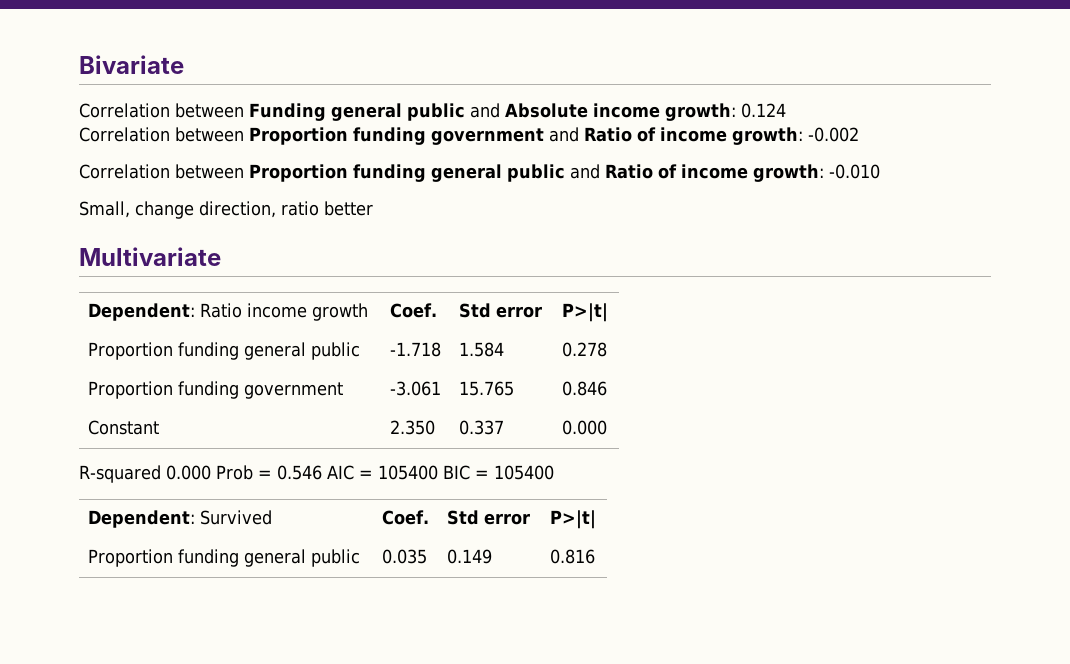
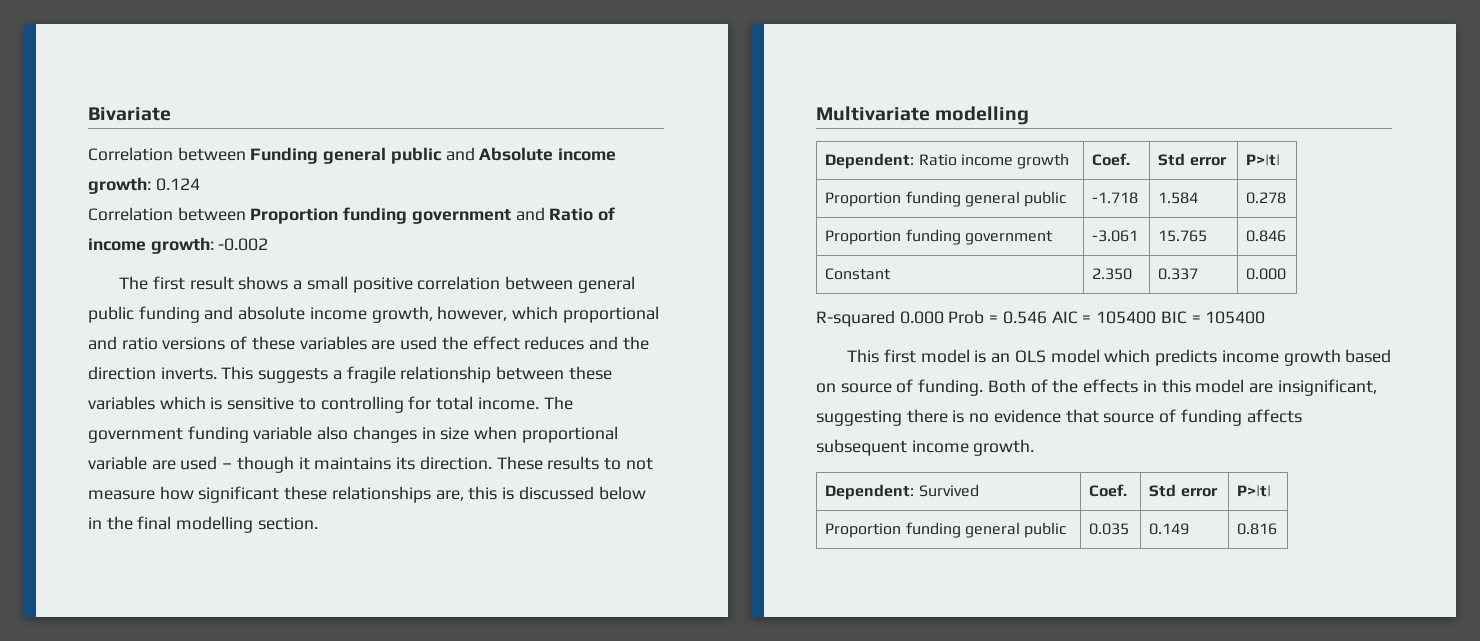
[79,164,880,182] [79,201,373,219] Correlation between Proportion funding general public and Ratio of income growth: -0.010 // Small, change direction, ratio better -> [119,276,635,293] [88,306,659,323] [88,336,649,350] [88,366,612,383] [88,396,573,413] [88,426,618,443] [88,456,653,473] [88,486,646,503] [88,516,318,533] The first result shows a small positive correlation between general public funding and absolute income growth, however, which proportional and ratio versions of these variables are used the effect reduces and the direction inverts. This suggests a fragile relationship between these variables which is sensitive to controlling for total income. The government funding variable also changes in size when proportional variable are used – though it maintains its direction. These results to not measure how significant these relationships are, this is discussed below in the final modelling section.
(221, 256) none -> [935,106,1030,125] modelling
(554, 472) none -> [847,349,1392,366] [816,379,1377,396] [816,409,1302,426] [816,439,1035,456] // This first model is an OLS model which predicts income growth based on source of funding. Both of the effects in this model are insignificant, suggesting there is no evidence that source of funding affects subsequent income growth.

